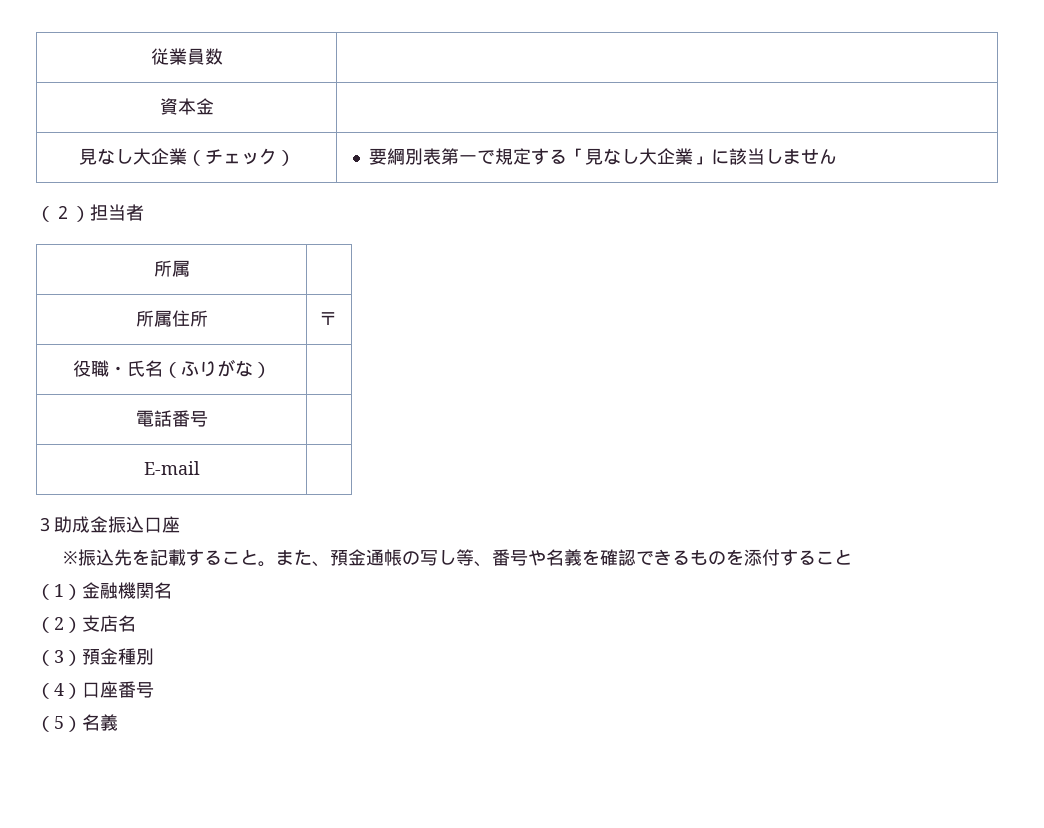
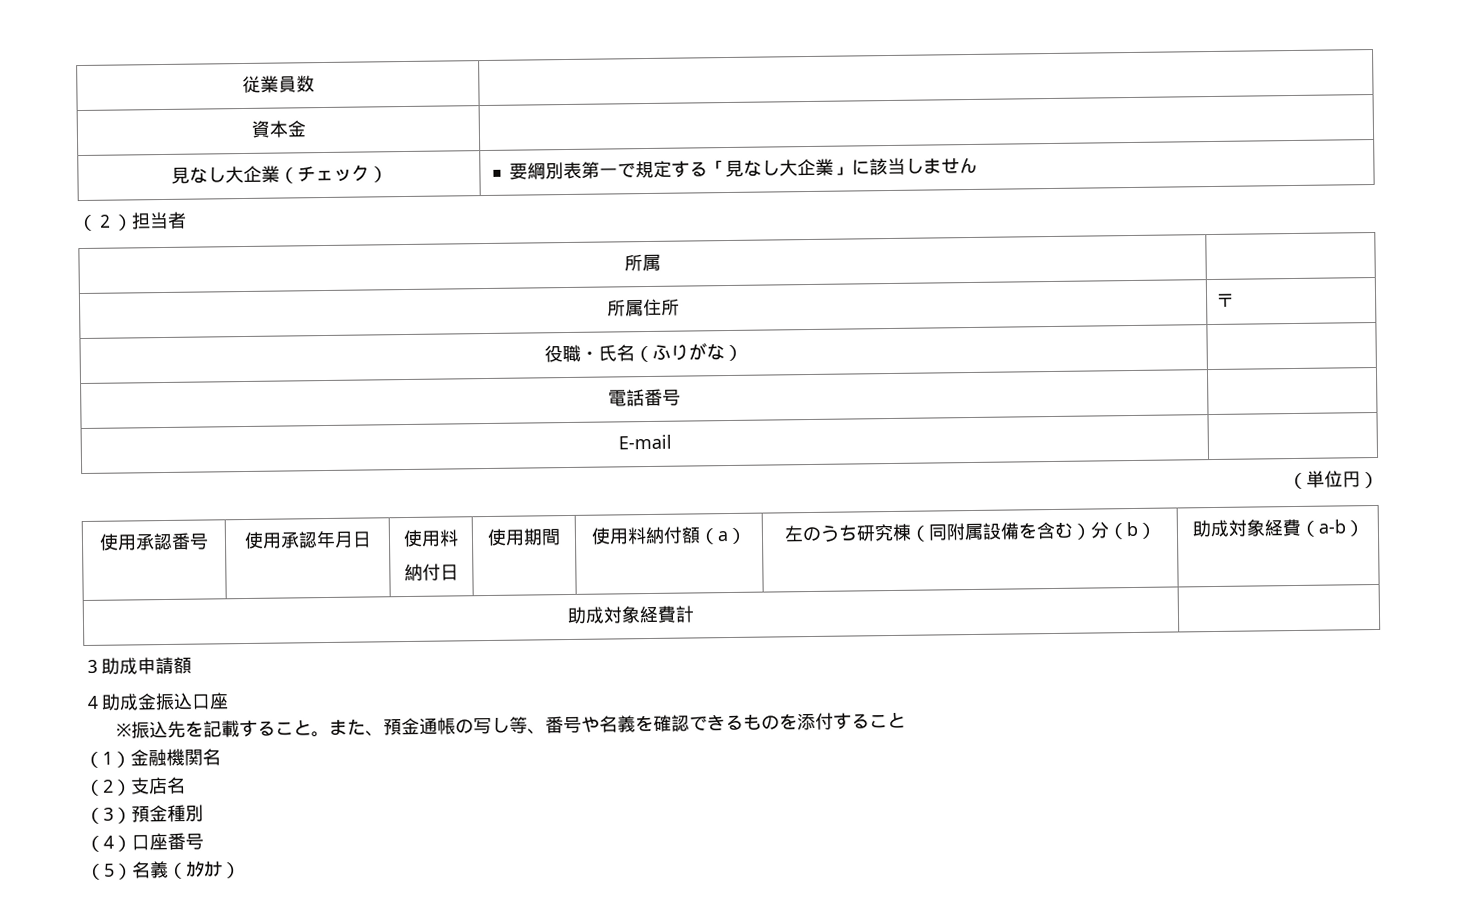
(200, 468) none -> [1288,470,1379,490] [99,532,209,551] [243,530,372,550] [403,529,459,548] [404,563,459,582] [487,528,561,546] [591,526,748,545] [783,521,1157,543] [1191,518,1365,538] [567,605,695,625] // （単位円） // 使用承認番号 | 使用承認年月日 | 使用料 // 納付日 | 使用期間 | 使用料納付額（a） | 左のうち研究棟（同附属設備を含む）分（b） | 助成対象経費（a-b） // 助成対象経費計 |
(90, 524) none -> [137,656,192,675] [83,693,139,711] 申請額 // ４助成
(118, 722) none -> [167,860,241,879] （ｶﾀｶﾅ）

